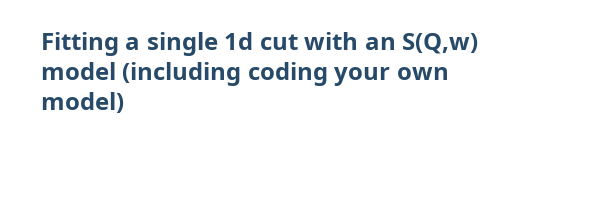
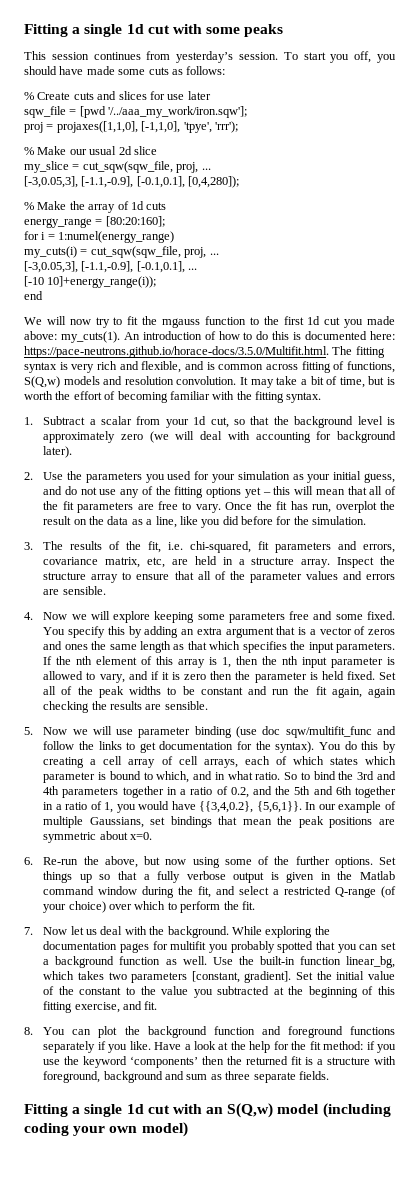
[41,32,359,56] Fitting a single 1d cut with -> [24,24,284,37] [24,51,397,63] [24,66,226,75] [24,91,211,100] [24,106,248,118] [24,121,238,133] [24,146,157,155] [24,161,211,173] [24,176,240,188] [24,201,167,213] [24,216,165,228] [24,231,175,243] [24,246,219,258] [24,261,198,273] [24,276,157,288] [24,291,43,300] [24,316,396,328] [24,331,396,343] [24,346,385,358] [24,361,396,373] [24,376,396,388] [24,391,322,403] [24,416,395,428] [43,431,396,443] [43,446,73,458] [24,471,396,483] [43,486,396,498] [43,501,395,513] [43,516,367,528] [24,541,396,553] [43,556,396,568] [43,571,396,583] [43,586,106,595] [24,611,396,623] [43,626,395,638] [43,641,395,653] [43,656,395,668] [43,671,397,683] [43,686,396,698] [43,701,208,713] [24,726,396,738] [43,741,396,753] [43,756,397,768] [43,771,396,783] [43,786,396,798] [43,801,396,813] [43,816,395,828] [43,831,153,843] [24,856,397,868] [43,871,396,883] [43,886,397,898] [43,901,255,913] [24,926,330,938] [43,941,396,953] [43,956,395,968] [43,971,396,983] [43,986,396,998] [43,1001,158,1013] [24,1026,395,1038] [43,1041,396,1053] [43,1056,396,1068] [43,1071,329,1083] [24,1104,202,1117] Fitting a single 1d cut with some peaks // This session continues from yesterday’s session. To start you off, you should have made some cuts as follows: // % Create cuts and slices for use later // sqw_file = [pwd '/../aaa_my_work/iron.sqw']; // proj = projaxes([1,1,0], [-1,1,0], 'tpye', 'rrr'); // % Make our usual 2d slice // my_slice = cut_sqw(sqw_file, proj, ... // [-3,0.05,3], [-1.1,-0.9], [-0.1,0.1], [0,4,280]); // % Make the array of 1d cuts // energy_range = [80:20:160]; // for i = 1:numel(energy_range) // my_cuts(i) = cut_sqw(sqw_file, proj, ... // [-3,0.05,3], [-1.1,-0.9], [-0.1,0.1], ... // [-10 10]+energy_range(i)); // end // We will now try to fit the mgauss function to the first 1d cut you made above: my_cuts(1). An introduction of how to do this is documented here: https://pace-neutrons.github.io/horace-docs/3.5.0/Multifit.html. The fitting syntax is very rich and flexible, and is common across fitting of functions, S(Q,w) models and resolution convolution. It may take a bit of time, but is worth the effort of becoming familiar with the fitting syntax. // 1. Subtract a scalar from your 1d cut, so that the background level is approximately zero (we will deal with accounting for background later). // 2. Use the parameters you used for your simulation as your initial guess, and do not use any of the fitting options yet – this will mean that all of the fit parameters are free to vary. Once the fit has run, overplot the result on the data as a line, like you did before for the simulation. // 3. The results of the fit, i.e. chi-squared, fit parameters and errors, covariance matrix, etc, are held in a structure array. Inspect the structure array to ensure that all of the parameter values and errors are sensible. // 4. Now we will explore keeping some parameters free and some fixed. You specify this by adding an extra argument that is a vector of zeros and ones the same length as that which specifies the input parameters. If the nth element of this array is 1, then the nth input parameter is allowed to vary, and if it is zero then the parameter is held fixed. Set all of the peak widths to be constant and run the fit again, again checking the results are sensible. // 5. Now we will use parameter binding (use doc sqw/multifit_func and follow the links to get documentation for the syntax). You do this by creating a cell array of cell arrays, each of which states which parameter is bound to which, and in what ratio. So to bind the 3rd and 4th parameters together in a ratio of 0.2, and the 5th and 6th together in a ratio of 1, you would have {{3,4,0.2}, {5,6,1}}. In our example of multiple Gaussians, set bindings that mean the peak positions are symmetric about x=0. // 6. Re-run the above, but now using some of the further options. Set things up so that a fully verbose output is given in the Matlab command window during the fit, and select a restricted Q-range (of your choice) over which to perform the fit. // 7. Now let us deal with the background. While exploring the documentation pages for multifit you probably spotted that you can set a background function as well. Use the built-in function linear_bg, which takes two parameters [constant, gradient]. Set the initial value of the constant to the value you subtracted at the beginning of this fitting exercise, and fit. // 8. You can plot the background function and foreground functions separately if you like. Have a look at the help for the fit method: if you use the keyword ‘components’ then the returned fit is a structure with foreground, background and sum as three separate fields. // Fitting a single 1d cut with

